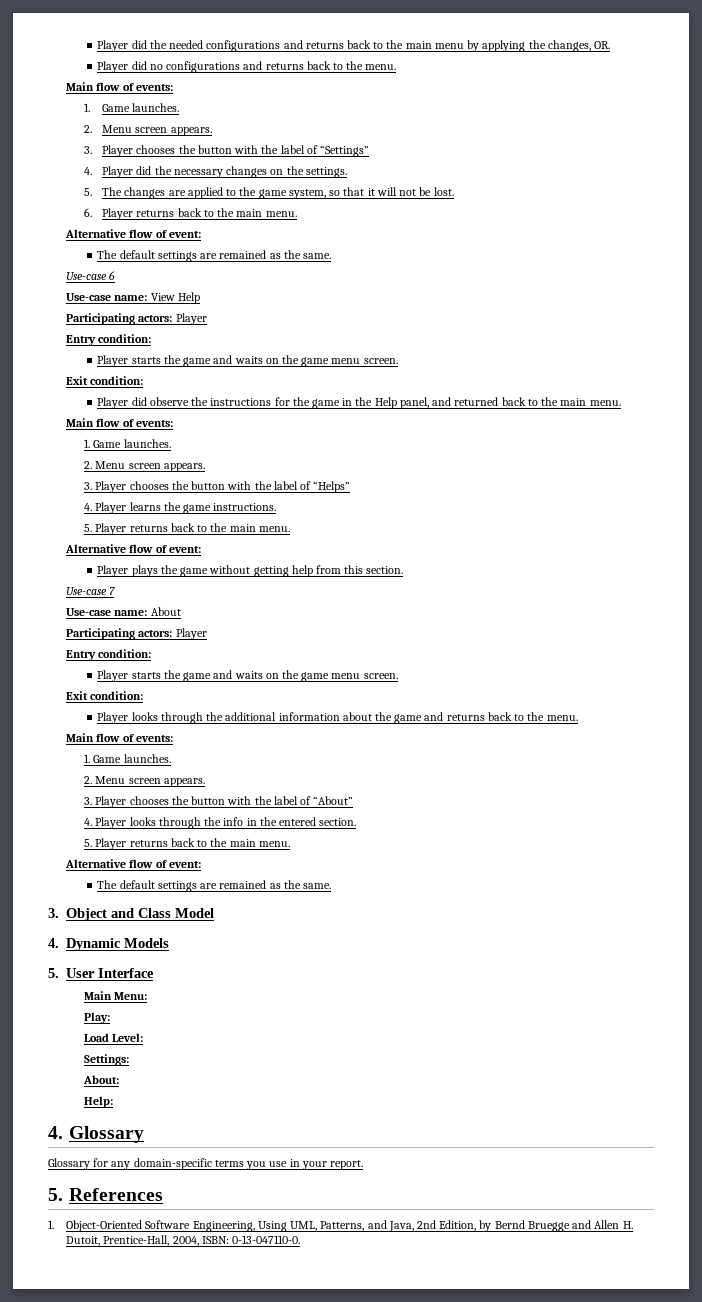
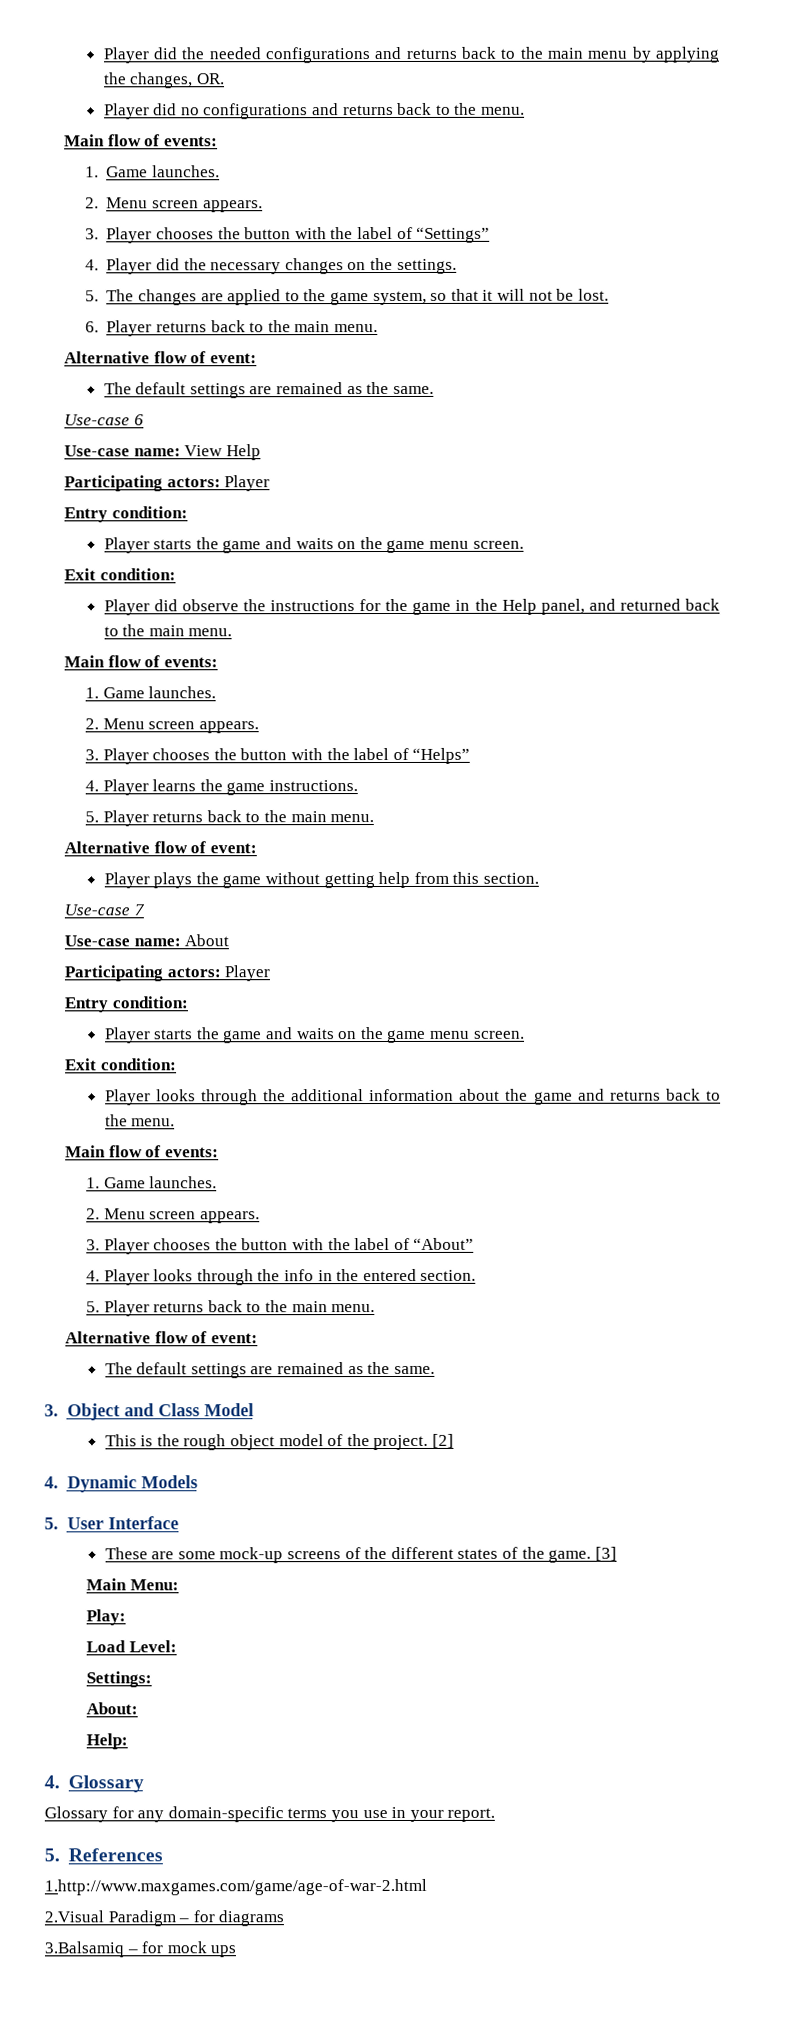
(215, 913) none -> [104,1433,454,1451] // This is the rough object model of the project. [2]
(155, 973) none -> [104,1546,617,1564] // These are some mock-up screens of the different states of the game. [3]
[48,1220,633,1232] [66,1235,301,1246] 1. Object-Oriented Software Engineering, Using UML, Patterns, and Java, 2nd Edition, by Bernd Bruegge and Allen H. Dutoit, Prentice-Hall, 2004, ISBN: 0-13-047110-0. -> [44,1878,427,1896] [44,1910,285,1927] [44,1941,237,1958] 1.http://www.maxgames.com/game/age-of-war-2.html // 2.Visual Paradigm – for diagrams // 3.Balsamiq – for mock ups

